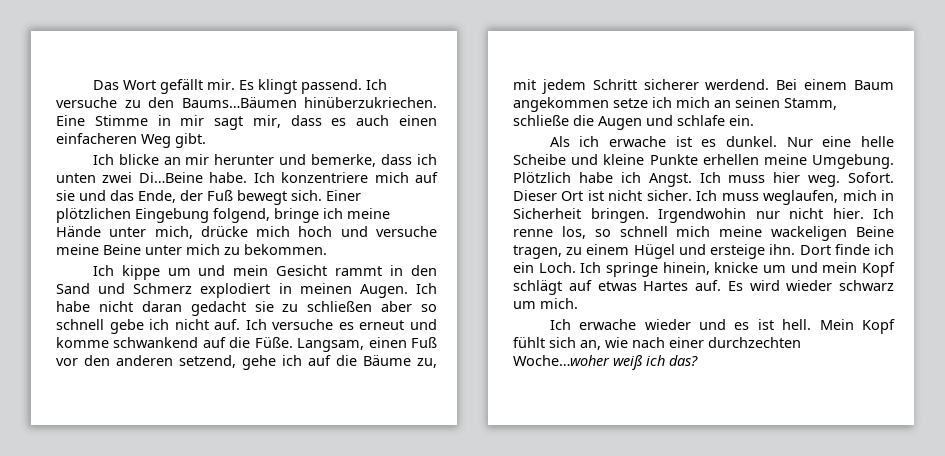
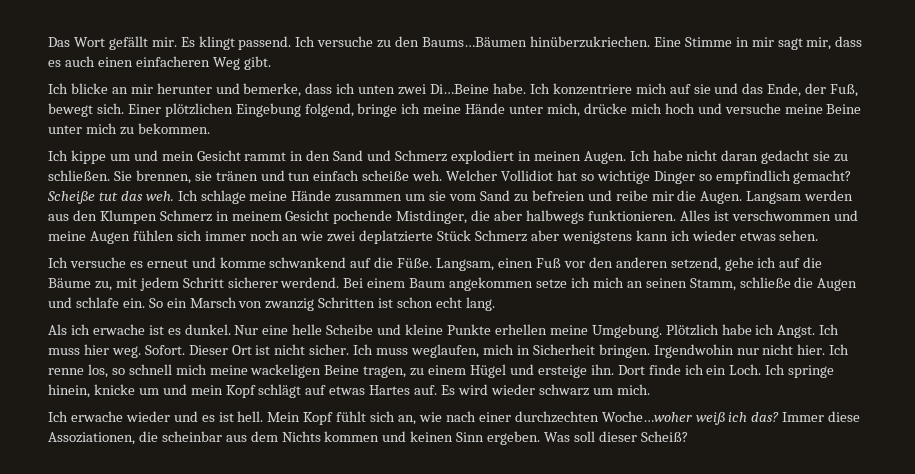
[207,190,233,201] Fuß -> [830,84,859,97] Fuß,
[307,301,437,312] [56,319,241,334] schließen aber so schnell gebe ich nicht auf. -> [48,170,852,184] [47,190,854,204] [48,210,858,224] [48,230,819,244] schließen. Sie brennen, sie tränen und tun einfach scheiße weh. Welcher Vollidiot hat so wichtige Dinger so empfindlich gemacht? Scheiße tut das weh. Ich schlage meine Hände zusammen um sie vom Sand zu befreien und reibe mir die Augen. Langsam werden aus den Klumpen Schmerz in meinem Gesicht pochende Mistdinger, die aber halbwegs funktionieren. Alles ist verschwommen und meine Augen fühlen sich immer noch an wie zwei deplatzierte Stück Schmerz aber wenigstens kann ich wieder etwas sehen. //
(754, 120) none -> [148,297,495,311] So ein Marsch von zwanzig Schritten ist schon echt lang.
(698, 360) none -> [782,411,861,422] [48,431,688,445] Immer diese Assoziationen, die scheinbar aus dem Nichts kommen und keinen Sinn ergeben. Was soll dieser Scheiß?

